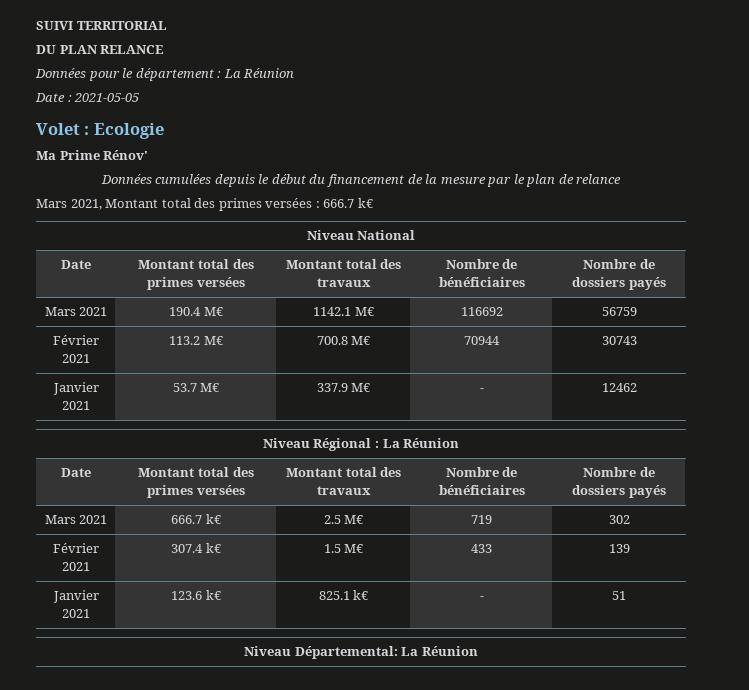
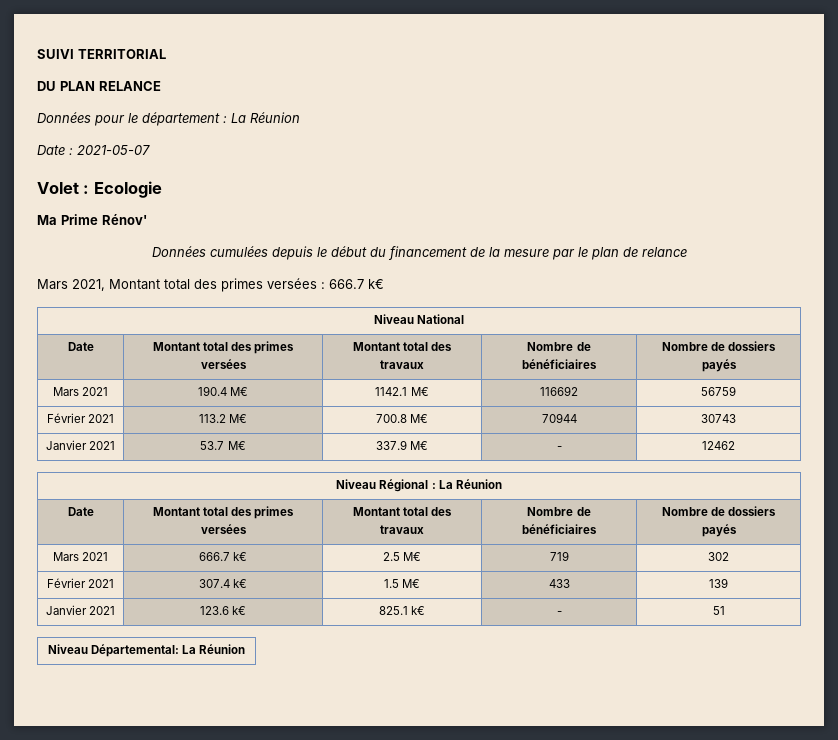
[74,93,140,102] 2021-05-05 -> [77,145,150,155] 2021-05-07

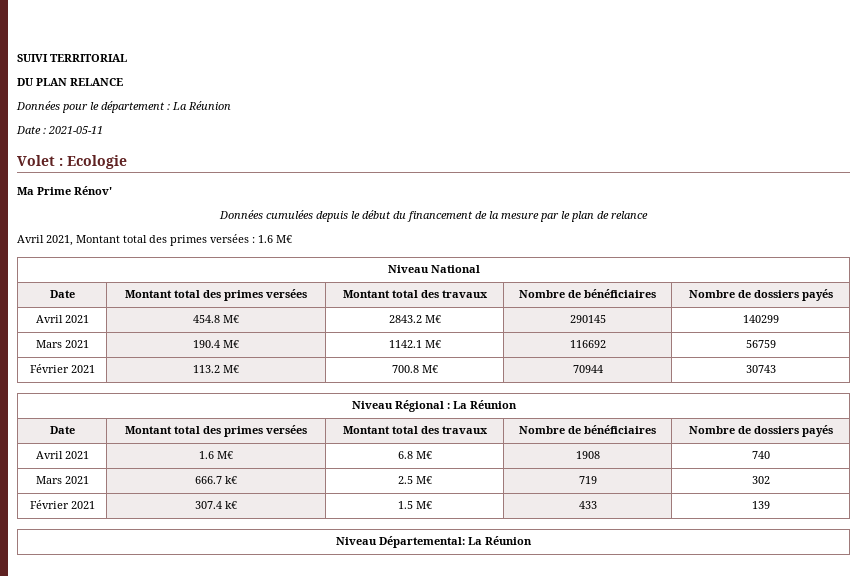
[77,145,150,155] 2021-05-07 -> [48,126,103,134] 2021-05-11
[37,279,68,290] Mars -> [17,235,44,243] Avril
[329,279,384,289] 666.7 k€ -> [258,235,292,243] 1.6 M€
(737, 365) none -> [35,315,89,323] [193,315,239,323] [388,315,441,323] [569,315,606,323] [742,315,779,323] // Avril 2021 | 454.8 M€ | 2843.2 M€ | 290145 | 140299
[45,440,116,450] [200,441,246,450] [375,440,429,450] [556,446,562,450] [702,441,735,450] // Janvier 2021 | 53.7 M€ | 337.9 M€ | - | 12462 -> (776, 369) none
(737, 530) none -> [35,451,89,459] [199,451,233,459] [397,451,432,459] [575,451,600,459] [751,451,770,459] // Avril 2021 | 1.6 M€ | 6.8 M€ | 1908 | 740
[45,605,116,615] [199,606,247,615] [378,606,426,615] [556,611,562,615] [712,606,725,615] // Janvier 2021 | 123.6 k€ | 825.1 k€ | - | 51 -> (770, 505) none

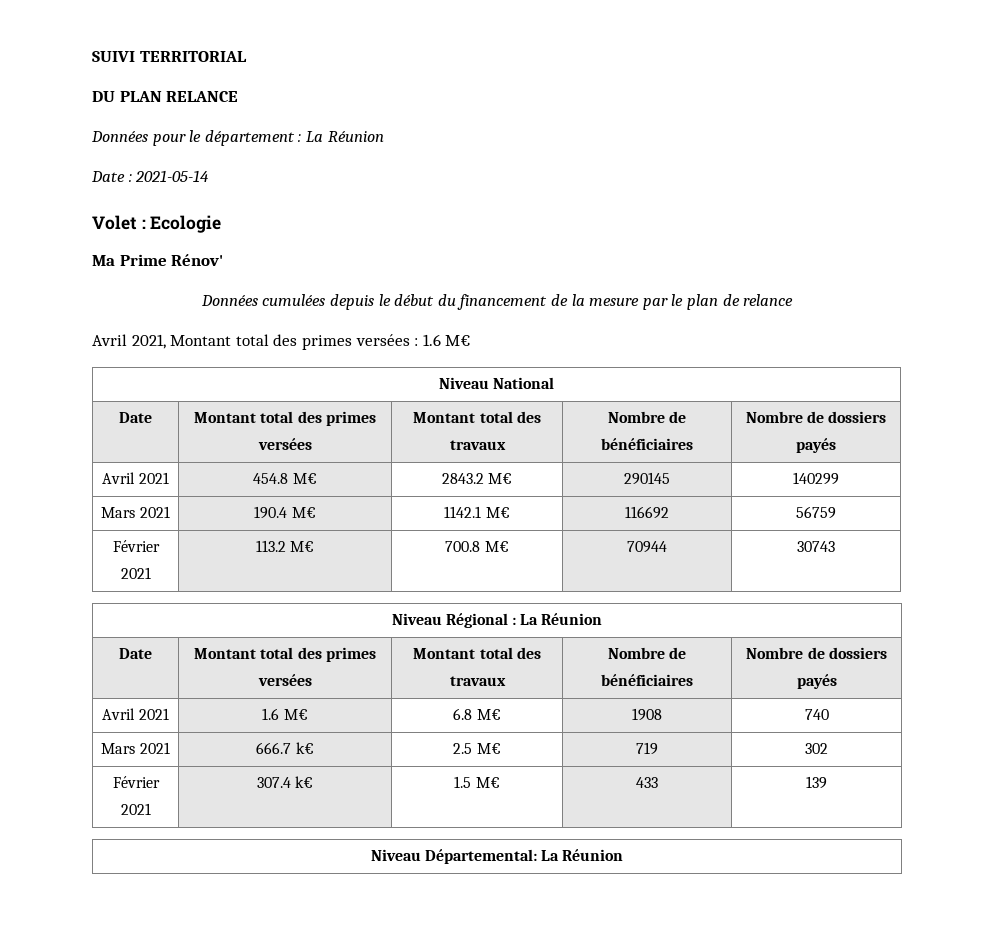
[48,126,103,134] 2021-05-11 -> [135,170,210,182] 2021-05-14

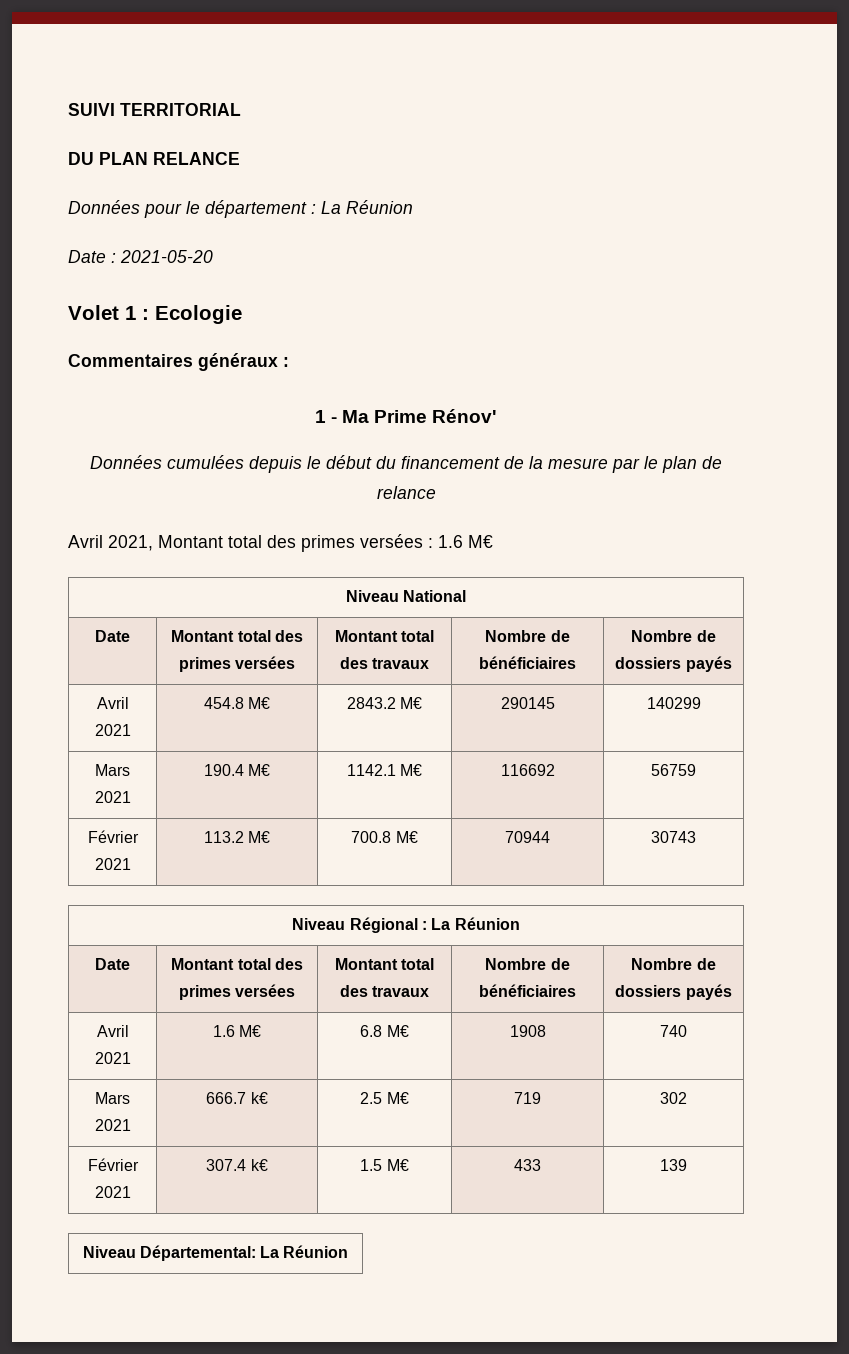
[135,170,210,182] 2021-05-14 -> [120,250,213,263] 2021-05-20
(137, 222) none -> [125,306,136,320] 1
(222, 224) none -> [68,353,289,371] [314,410,337,423] Commentaires généraux : // 1 -

